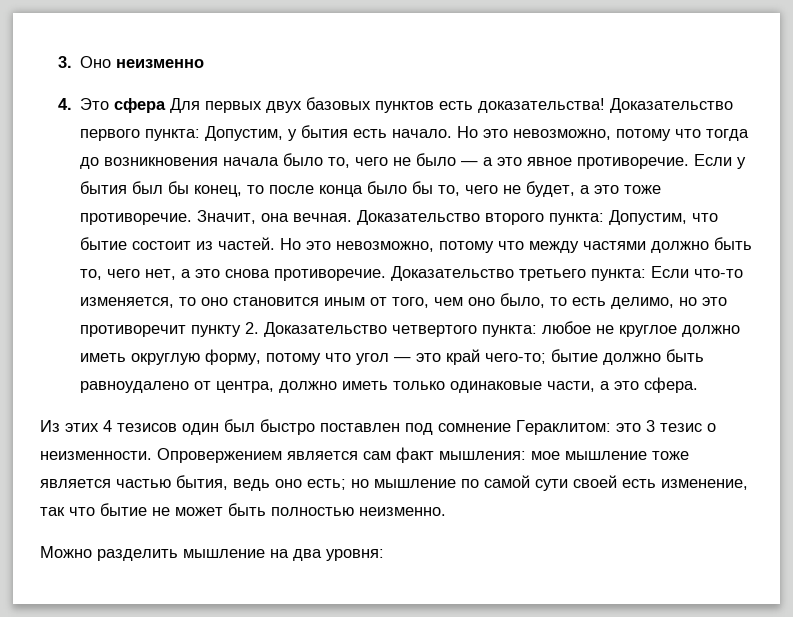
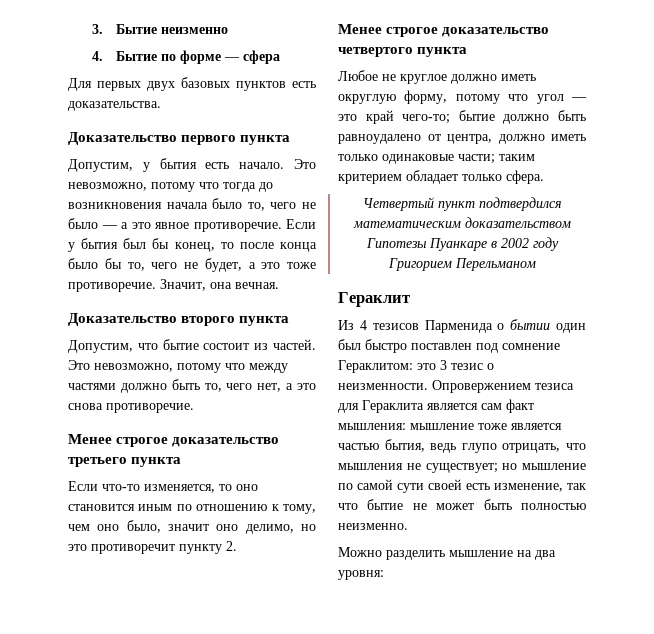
[80,56,112,68] Оно -> [116,24,158,34] Бытие
[80,98,110,110] Это -> [116,50,241,64] Бытие по форме —
(167, 105) none -> (281, 57) //
[478,98,606,113] доказательства! -> [68,101,161,111] доказательства. //
[145,129,201,141] пункта: -> [240,135,291,145] пункта //
[457,126,509,138] Но это -> [294,159,316,169] Это
(353, 217) none -> (279, 285) //
[549,213,605,225] пункта: -> [239,316,290,326] пункта //
[280,238,332,250] Но это -> [68,360,90,370] Это
[391,266,647,281] Доказательство третьего пункта: -> [68,434,280,447] [68,457,182,467] // Менее строгое доказательство третьего пункта //
[370,297,430,308] от того, -> [176,504,316,514] по отношению к тому,
[550,297,607,306] то есть -> [168,524,239,531] значит оно
[264,321,592,337] Доказательство четвертого пункта: любое -> [338,24,550,37] [338,47,468,57] [338,70,378,81] // Менее строгое доказательство четвертого пункта // Любое
[547,377,699,393] части, а это сфера. -> [458,154,535,164] [338,170,544,184] [362,197,562,211] [352,217,571,228] [365,237,559,251] [387,258,536,271] [338,292,410,307] части; таким критерием обладает только сфера. // Четвертый пункт подтвердился математическим доказательством Гипотезы Пуанкаре в 2002 году Григорием Перельманом // Гераклит
[65,423,99,432] этих -> (354, 325) none
(177, 427) none -> [424,319,551,333] Парменида о бытии
(282, 455) none -> [535,383,574,390] [338,400,424,413] тезиса для Гераклита
[531,451,560,460] мое -> (406, 426) none
[275,479,346,490] оно есть; -> [461,443,586,453] [338,463,498,473] глупо отрицать, что мышления не существует;

